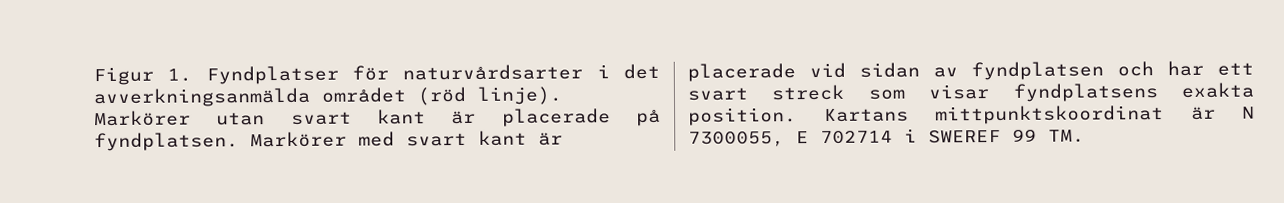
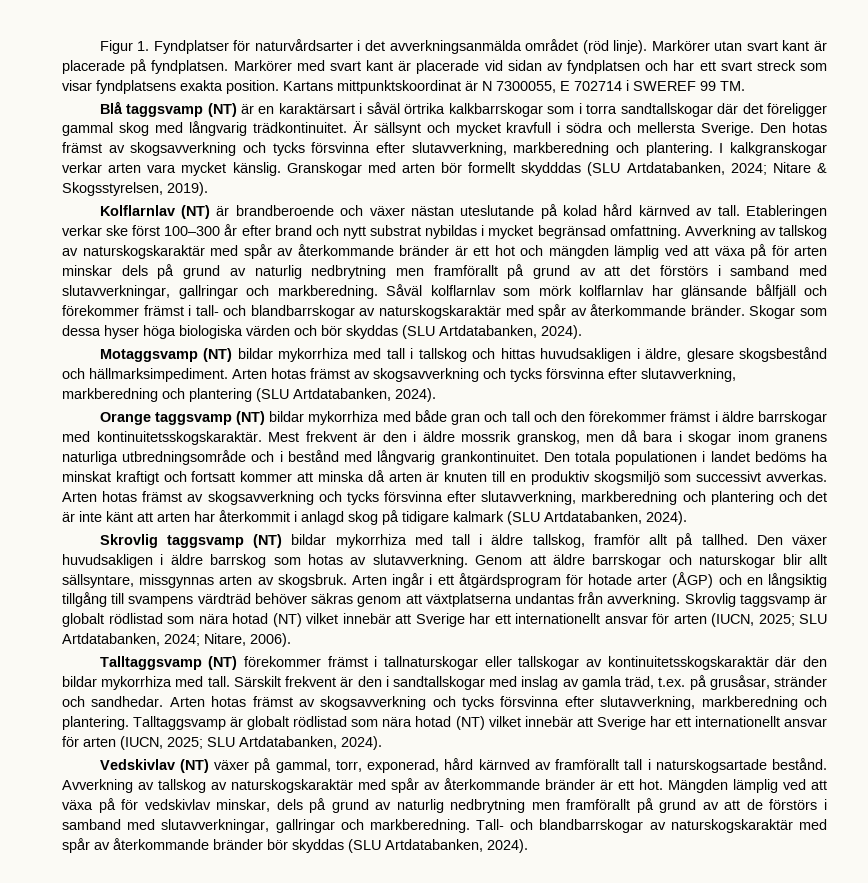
(1085, 136) none -> [99,101,827,117] [62,121,827,136] [62,142,827,156] [62,162,827,176] [62,182,208,196] [99,204,827,219] [62,224,828,239] [62,244,827,259] [62,264,828,279] [62,284,827,299] [62,304,827,319] [62,325,582,339] [99,347,828,362] [62,368,736,382] [62,388,436,402] [99,410,827,425] [62,430,827,445] [62,450,828,465] [62,470,827,485] [62,491,827,505] [62,510,687,525] [99,533,827,548] [62,554,827,568] [62,572,827,588] [62,592,827,607] [62,613,827,627] [62,633,291,647] [99,656,827,670] [62,675,827,690] [62,696,827,710] [62,716,827,730] [62,736,382,750] [99,758,827,773] [62,778,827,793] [62,798,827,813] [62,819,827,833] [62,838,528,853] // Blå taggsvamp (NT) är en karaktärsart i såväl örtrika kalkbarrskogar som i torra sandtallskogar där det föreligger gammal skog med långvarig trädkontinuitet. Är sällsynt och mycket kravfull i södra och mellersta Sverige. Den hotas främst av skogsavverkning och tycks försvinna efter slutavverkning, markberedning och plantering. I kalkgranskogar verkar arten vara mycket känslig. Granskogar med arten bör formellt skydddas (SLU Artdatabanken, 2024; Nitare & Skogsstyrelsen, 2019). // Kolflarnlav (NT) är brandberoende och växer nästan uteslutande på kolad hård kärnved av tall. Etableringen verkar ske först 100–300 år efter brand och nytt substrat nybildas i mycket begränsad omfattning. Avverkning av tallskog av naturskogskaraktär med spår av återkommande bränder är ett hot och mängden lämplig ved att växa på för arten minskar dels på grund av naturlig nedbrytning men framförallt på grund av att det förstörs i samband med slutavverkningar, gallringar och markberedning. Såväl kolflarnlav som mörk kolflarnlav har glänsande bålfjäll och förekommer främst i tall- och blandbarrskogar av naturskogskaraktär med spår av återkommande bränder. Skogar som dessa hyser höga biologiska värden och bör skyddas (SLU Artdatabanken, 2024). // Motaggsvamp (NT) bildar mykorrhiza med tall i tallskog och hittas huvudsakligen i äldre, glesare skogsbestånd och hällmarksimpediment. Arten hotas främst av skogsavverkning och tycks försvinna efter slutavverkning, markberedning och plantering (SLU Artdatabanken, 2024). // Orange taggsvamp (NT) bildar mykorrhiza med både gran och tall och den förekommer främst i äldre barrskogar med kontinuitetsskogskaraktär. Mest frekvent är den i äldre mossrik granskog, men då bara i skogar inom granens naturliga utbredningsområde och i bestånd med långvarig grankontinuitet. Den totala populationen i landet bedöms ha minskat kraftigt och fortsatt kommer att minska då arten är knuten till en produktiv skogsmiljö som successivt avverkas. Arten hotas främst av skogsavverkning och tycks försvinna efter slutavverkning, markberedning och plantering och det är inte känt att arten har återkommit i anlagd skog på tidigare kalmark (SLU Artdatabanken, 2024). // Skrovlig taggsvamp (NT) bildar mykorrhiza med tall i äldre tallskog, framför allt på tallhed. Den växer huvudsakligen i äldre barrskog som hotas av slutavverkning. Genom att äldre barrskogar och naturskogar blir allt sällsyntare, missgynnas arten av skogsbruk. Arten ingår i ett åtgärdsprogram för hotade arter (ÅGP) och en långsiktig tillgång till svampens värdträd behöver säkras genom att växtplatserna undantas från avverkning. Skrovlig taggsvamp är globalt rödlistad som nära hotad (NT) vilket innebär att Sverige har ett internationellt ansvar för arten (IUCN, 2025; SLU Artdatabanken, 2024; Nitare, 2006). // Talltaggsvamp (NT) förekommer främst i tallnaturskogar eller tallskogar av kontinuitetsskogskaraktär där den bildar mykorrhiza med tall. Särskilt frekvent är den i sandtallskogar med inslag av gamla träd, t.ex. på grusåsar, stränder och sandhedar. Arten hotas främst av skogsavverkning och tycks försvinna efter slutavverkning, markberedning och plantering. Talltaggsvamp är globalt rödlistad som nära hotad (NT) vilket innebär att Sverige har ett internationellt ansvar för arten (IUCN, 2025; SLU Artdatabanken, 2024). // Vedskivlav (NT) växer på gammal, torr, exponerad, hård kärnved av framförallt tall i naturskogsartade bestånd. Avverkning av tallskog av naturskogskaraktär med spår av återkommande bränder är ett hot. Mängden lämplig ved att växa på för vedskivlav minskar, dels på grund av naturlig nedbrytning men framförallt på grund av att de förstörs i samband med slutavverkningar, gallringar och markberedning. Tall- och blandbarrskogar av naturskogskaraktär med spår av återkommande bränder bör skyddas (SLU Artdatabanken, 2024).

